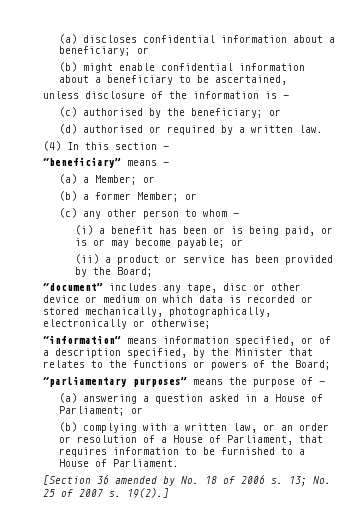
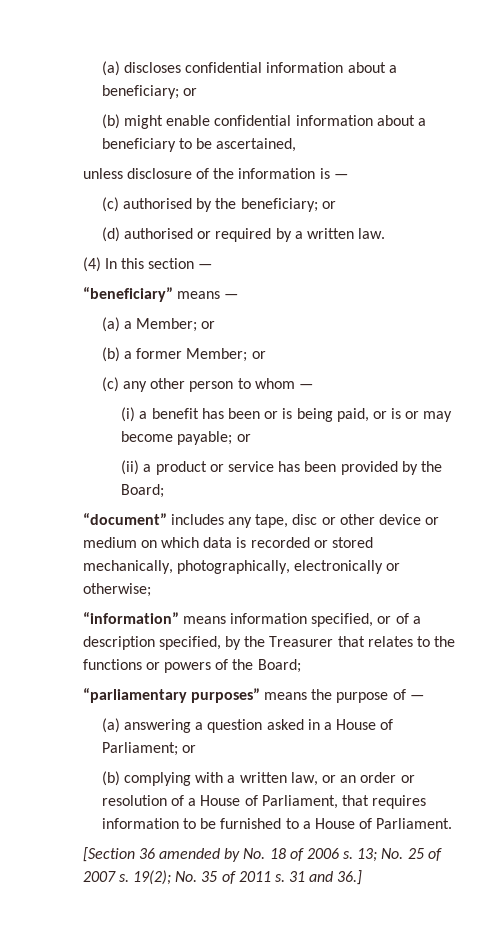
[235,348,284,356] Minister -> [269,636,334,647] Treasurer
[127,488,170,498] 19(2).] -> [132,870,363,885] 19(2); No. 35 of 2011 s. 31 and 36.]

